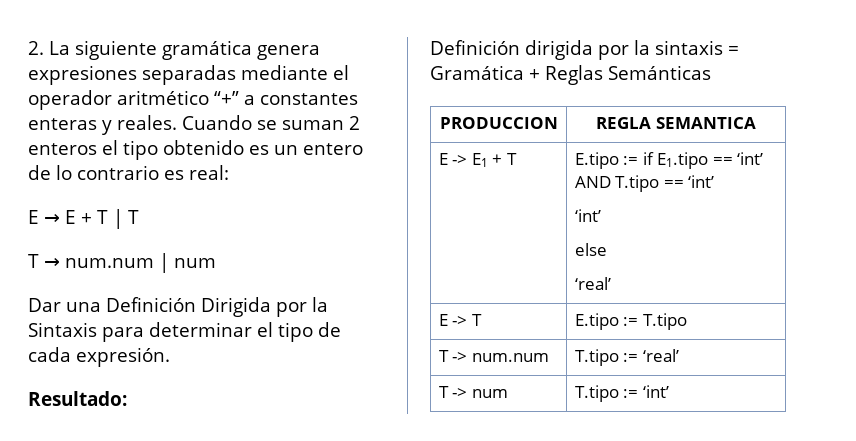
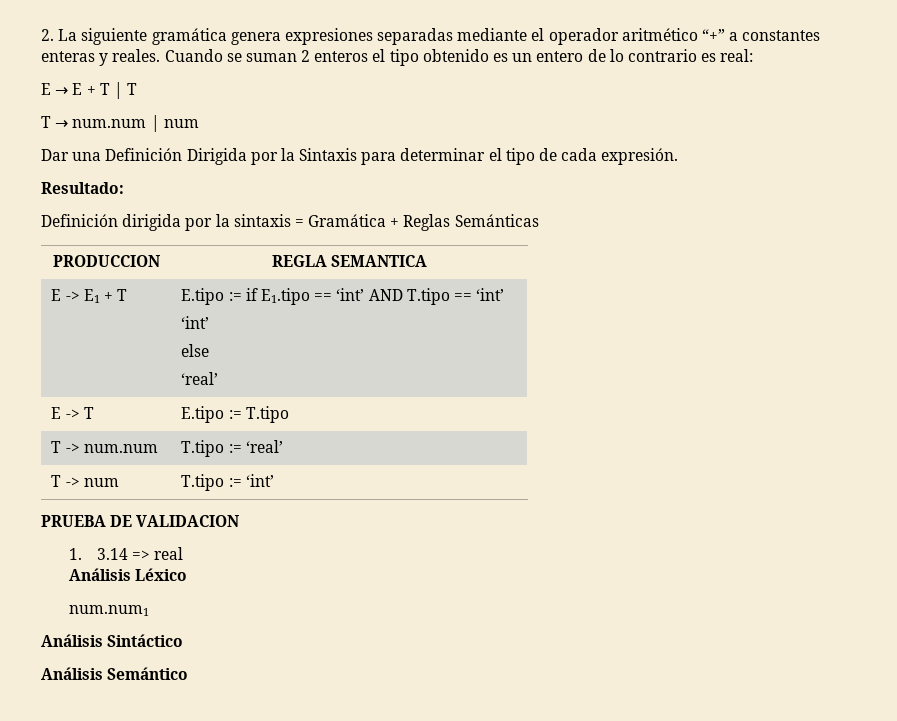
(669, 391) none -> [41,515,240,527] [68,547,184,560] [68,568,188,581] [68,605,149,616] [41,634,184,647] [41,667,189,680] // PRUEBA DE VALIDACION // 1. 3.14 => real // Análisis Léxico // num.num1 // Análisis Sintáctico // Análisis Semántico

